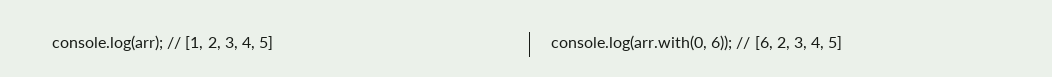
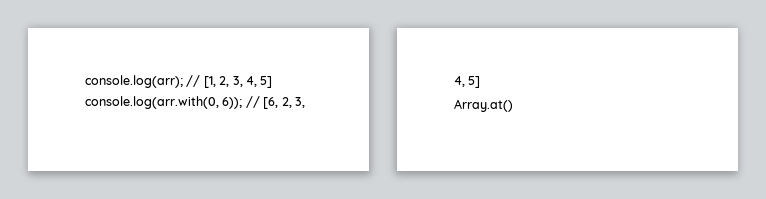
(843, 43) none -> [454,99,513,112] // Array.at()

